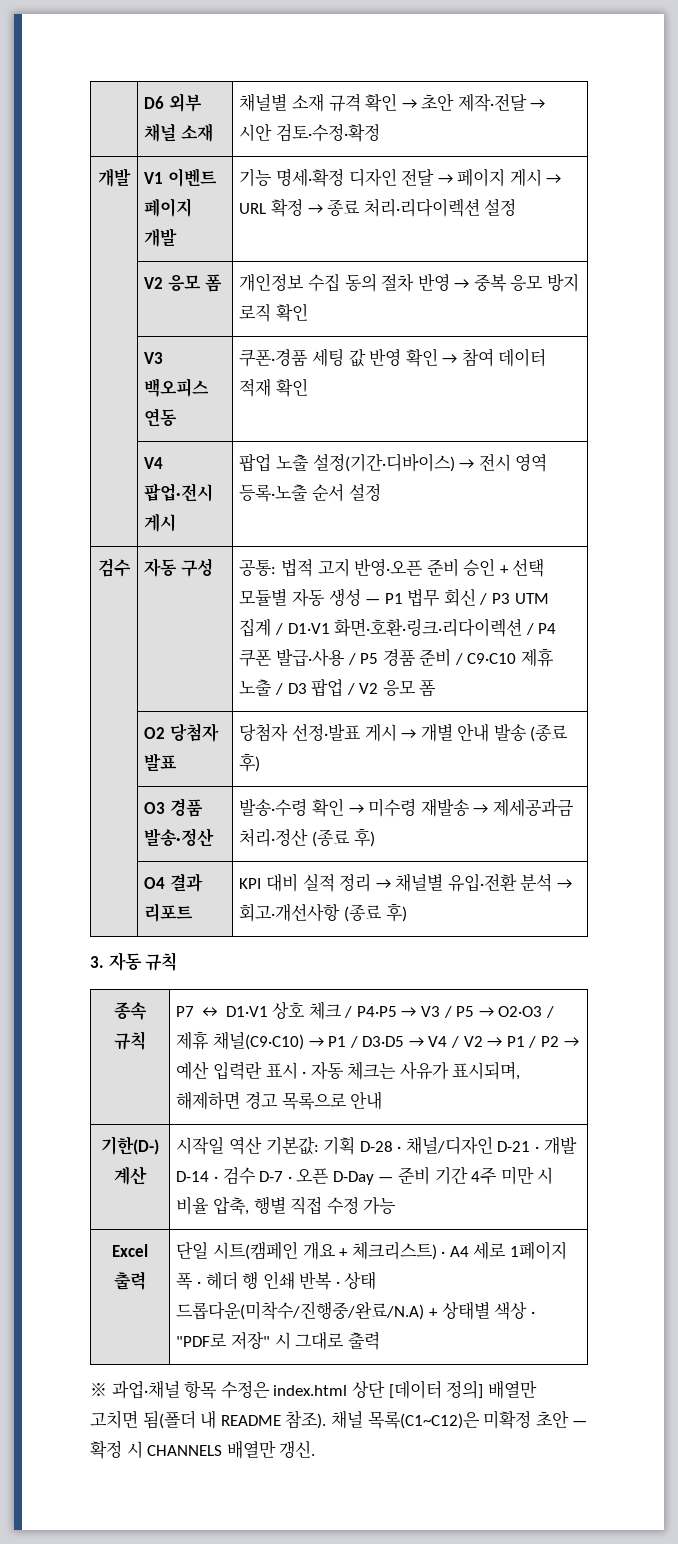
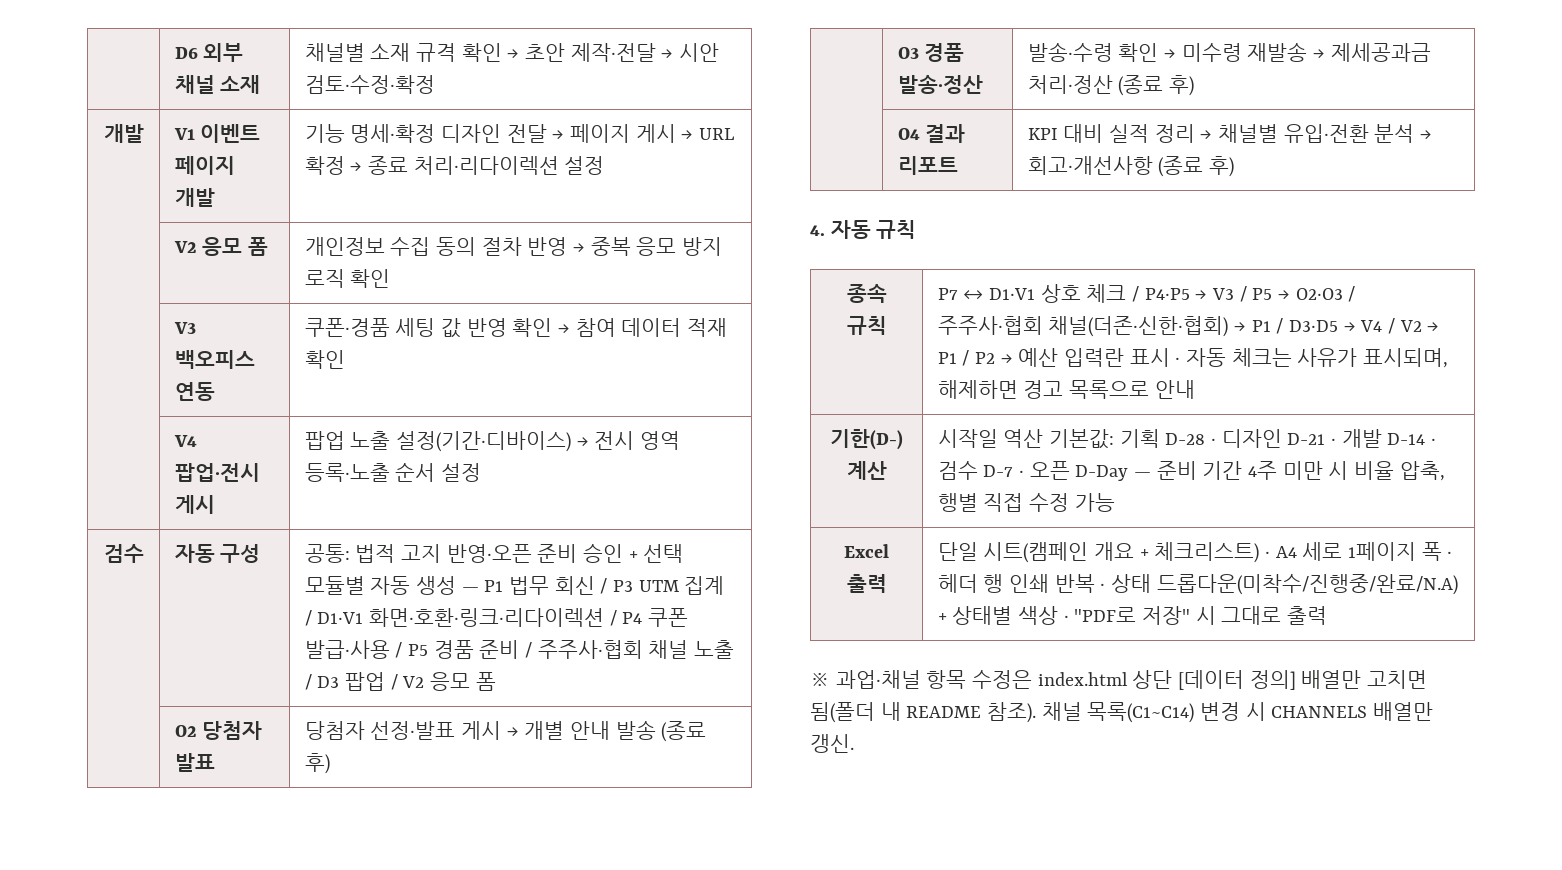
[467,648,555,667] C9·C10 제휴 -> [537,640,689,659] 주주사·협회 채널
[90,956,104,968] 3. -> [810,225,825,236] 4.
[176,1031,304,1050] 제휴 채널(C9·C10) -> [937,316,1229,337] 주주사·협회 채널(더존·신한·협회)
[405,1136,493,1155] 채널/디자인 -> [1221,429,1282,448] 디자인
[367,1410,588,1429] [90,1441,122,1459] 목록(C1~C12)은 미확정 초안 — 확정 -> [1087,702,1241,723] 목록(C1~C14) 변경

